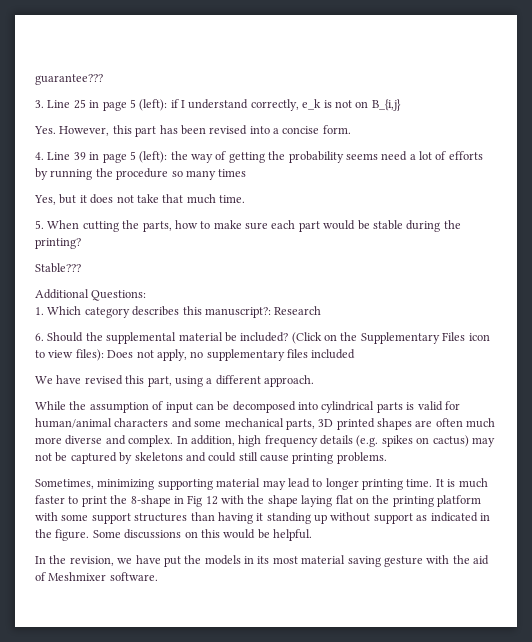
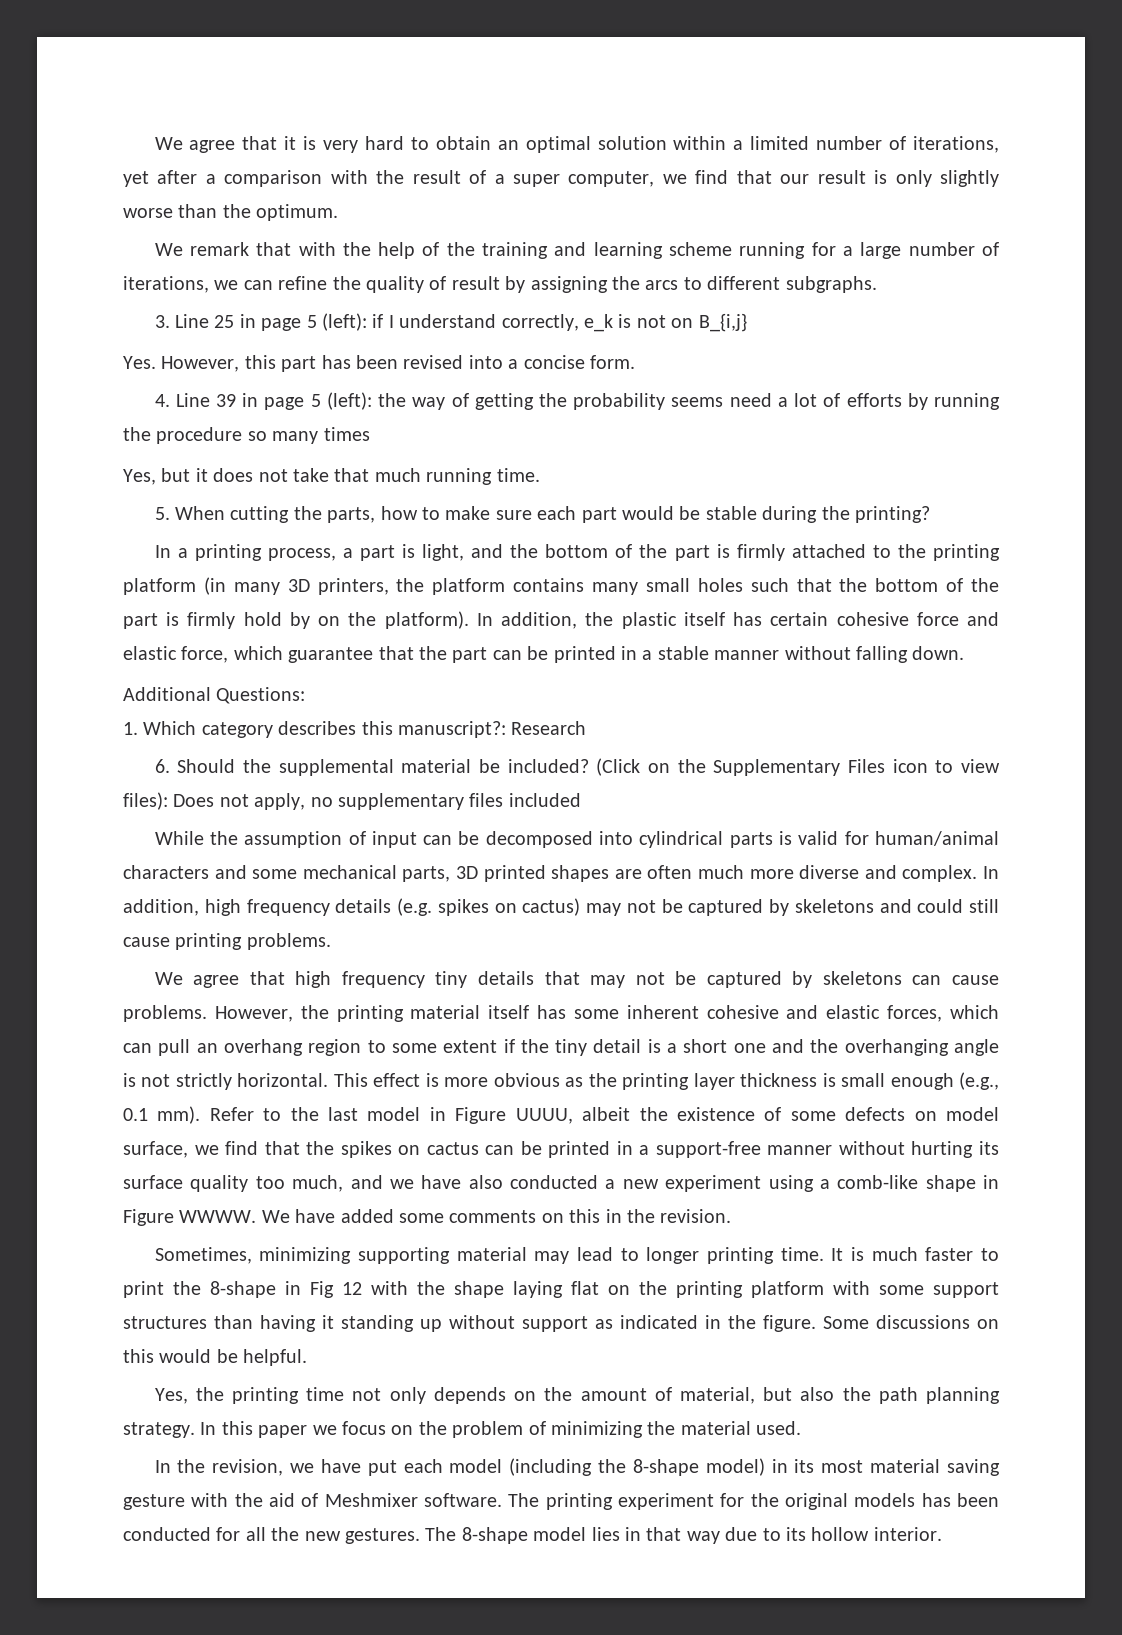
[35,74,103,85] guarantee??? -> [154,136,999,153] [123,170,1000,187] [123,204,339,221] [154,242,999,259] [123,276,877,293] We agree that it is very hard to obtain an optimal solution within a limited number of iterations, yet after a comparison with the result of a super computer, we find that our result is only slightly worse than the optimum. // We remark that with the help of the training and learning scheme running for a large number of iterations, we can refine the quality of result by assigning the arcs to different subgraphs.
(216, 199) none -> [426,468,493,485] running
[35,263,81,273] Stable??? -> [154,544,1001,561] [123,577,999,595] [123,611,1000,629] [123,646,965,663] In a printing process, a part is light, and the bottom of the part is firmly attached to the printing platform (in many 3D printers, the platform contains many small holes such that the bottom of the part is firmly hold by on the platform). In addition, the plastic itself has certain cohesive force and elastic force, which guarantee that the part can be printed in a stable manner without falling down.
[35,375,314,387] // We have revised this part, using a different approach. -> (581, 800) none
(387, 458) none -> [154,971,999,988] [123,1005,999,1022] [123,1039,999,1056] [123,1072,1000,1090] [123,1106,999,1124] [123,1141,999,1158] [123,1175,999,1192] [123,1209,732,1226] // We agree that high frequency tiny details that may not be captured by skeletons can cause problems. However, the printing material itself has some inherent cohesive and elastic forces, which can pull an overhang region to some extent if the tiny detail is a short one and the overhanging angle is not strictly horizontal. This effect is more obvious as the printing layer thickness is small enough (e.g., 0.1 mm). Refer to the last model in Figure UUUU, albeit the existence of some defects on model surface, we find that the spikes on cactus can be printed in a support-free manner without hurting its surface quality too much, and we have also conducted a new experiment using a comb-like shape in Figure WWWW. We have added some comments on this in the revision.
(312, 535) none -> [154,1387,1001,1404] [123,1421,802,1438] // Yes, the printing time not only depends on the amount of material, but also the path planning strategy. In this paper we focus on the problem of minimizing the material used.
[184,555,241,565] the models -> [403,1458,765,1476] each model (including the 8-shape model)
(158, 576) none -> [508,1493,1000,1510] [123,1527,942,1544] The printing experiment for the original models has been conducted for all the new gestures. The 8-shape model lies in that way due to its hollow interior.

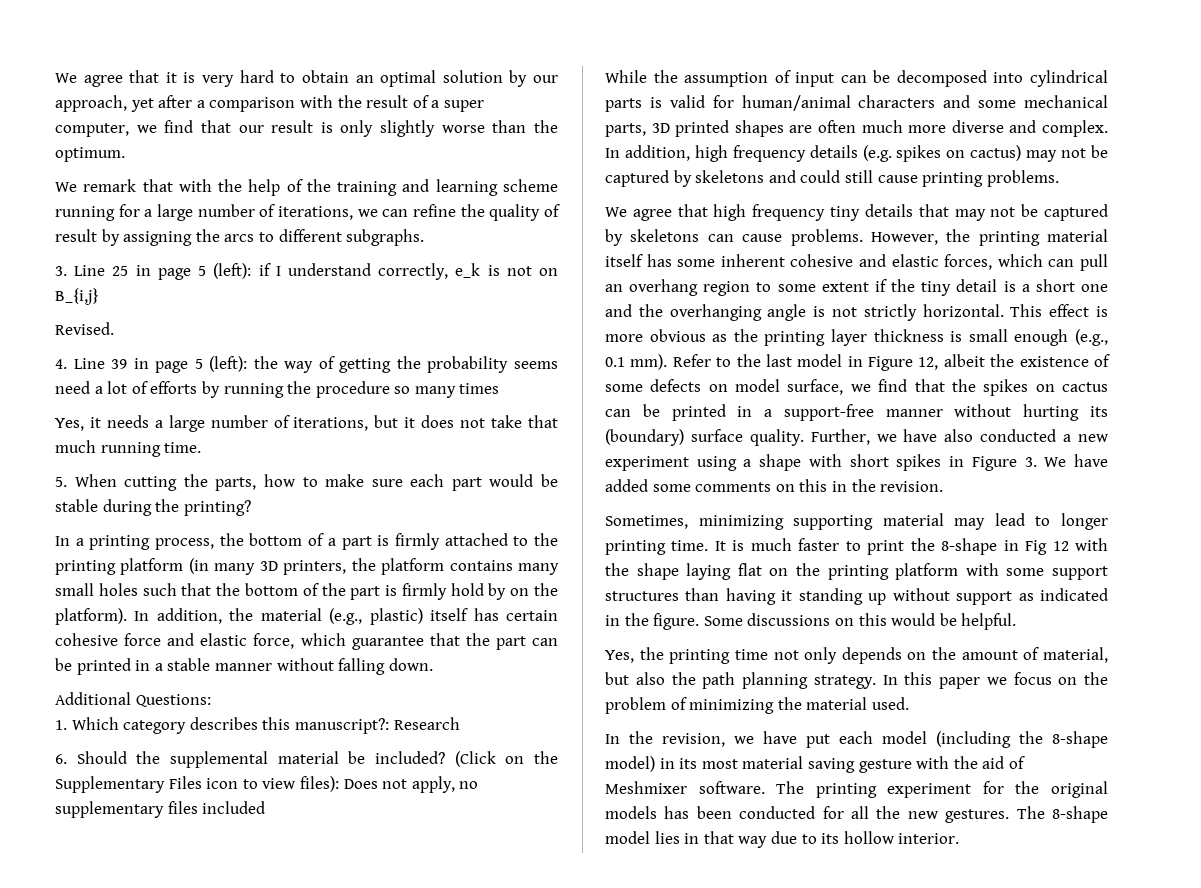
[673,136,999,153] within a limited number of iterations, -> [509,70,559,87] [55,95,127,112] by our approach,
[123,355,635,372] Yes. However, this part has been revised into a concise form. -> [55,322,114,335] Revised.
(156, 477) none -> [89,415,369,432] it needs a large number of iterations,
[342,544,668,561] a part is light, and the bottom of the -> [219,533,336,546] the bottom of a
[621,612,677,629] plastic -> [260,608,423,625] material (e.g., plastic)
[515,1108,573,1124] UUUU, -> [918,357,939,370] 12,
[123,1175,383,1192] surface quality too much, and -> [605,429,870,446] (boundary) surface quality. Further,
[837,1175,999,1192] [123,1209,257,1226] comb-like shape in Figure WWWW. -> [759,454,1037,471] shape with short spikes in Figure 3.

